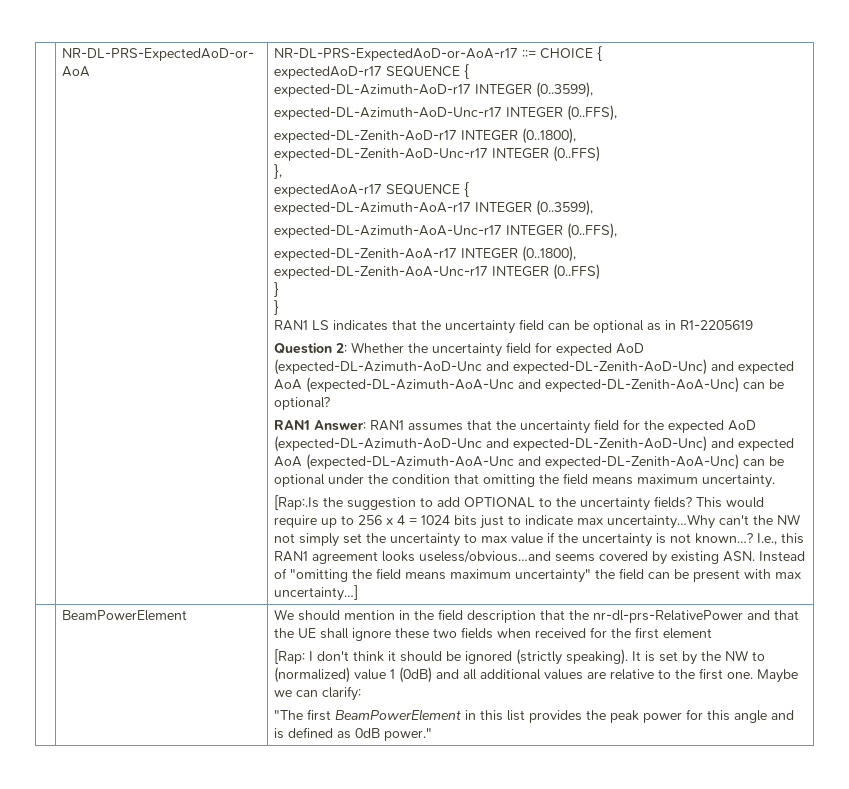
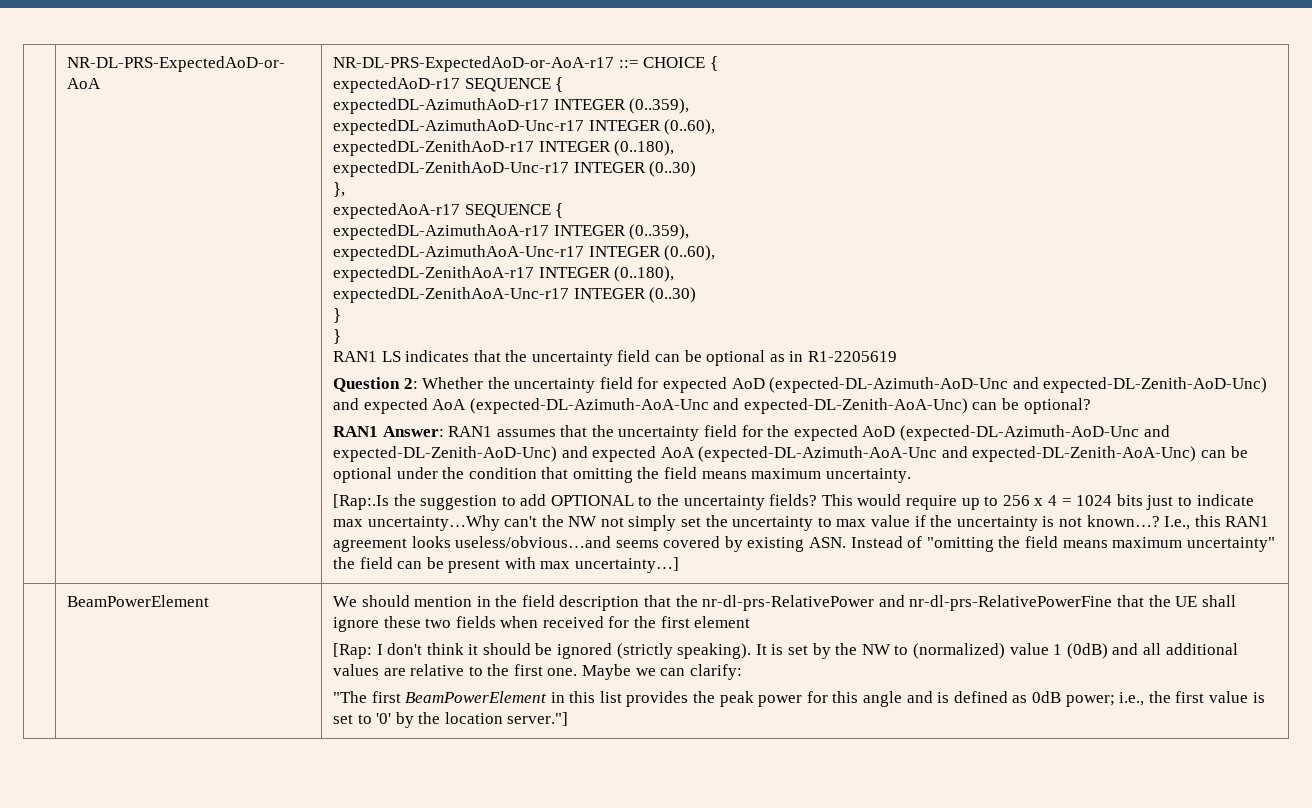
[273,82,593,98] [273,105,617,121] [273,128,576,144] [273,146,600,162] [273,164,282,179] [273,182,469,197] [273,200,593,216] [273,223,617,239] [273,246,576,262] [273,264,600,280] expected-DL-Azimuth-AoD-r17 INTEGER (0..3599), // expected-DL-Azimuth-AoD-Unc-r17 INTEGER (0..FFS), // expected-DL-Zenith-AoD-r17 INTEGER (0..1800), // expected-DL-Zenith-AoD-Unc-r17 INTEGER (0..FFS) // }, // expectedAoA-r17 SEQUENCE { // expected-DL-Azimuth-AoA-r17 INTEGER (0..3599), // expected-DL-Azimuth-AoA-Unc-r17 INTEGER (0..FFS), // expected-DL-Zenith-AoA-r17 INTEGER (0..1800), // expected-DL-Zenith-AoA-Unc-r17 INTEGER (0..FFS) -> [332,98,690,114] [332,119,716,135] [332,140,675,156] [332,161,697,177] [332,182,345,197] [332,203,564,219] [332,224,690,240] [332,245,716,261] [332,266,675,282] [332,287,697,303] expectedDL-AzimuthAoD-r17 INTEGER (0..359), // expectedDL-AzimuthAoD-Unc-r17 INTEGER (0..60), // expectedDL-ZenithAoD-r17 INTEGER (0..180), // expectedDL-ZenithAoD-Unc-r17 INTEGER (0..30) // }, // expectedAoA-r17 SEQUENCE { // expectedDL-AzimuthAoA-r17 INTEGER (0..359), // expectedDL-AzimuthAoA-Unc-r17 INTEGER (0..60), // expectedDL-ZenithAoA-r17 INTEGER (0..180), // expectedDL-ZenithAoA-Unc-r17 INTEGER (0..30)
(770, 615) none -> [909,595,1113,611] nr-dl-prs-RelativePowerFine
[383,728,432,741] power." -> [1065,691,1265,707] [332,712,569,728] power; i.e., the first value is set to '0' by the location server."]

